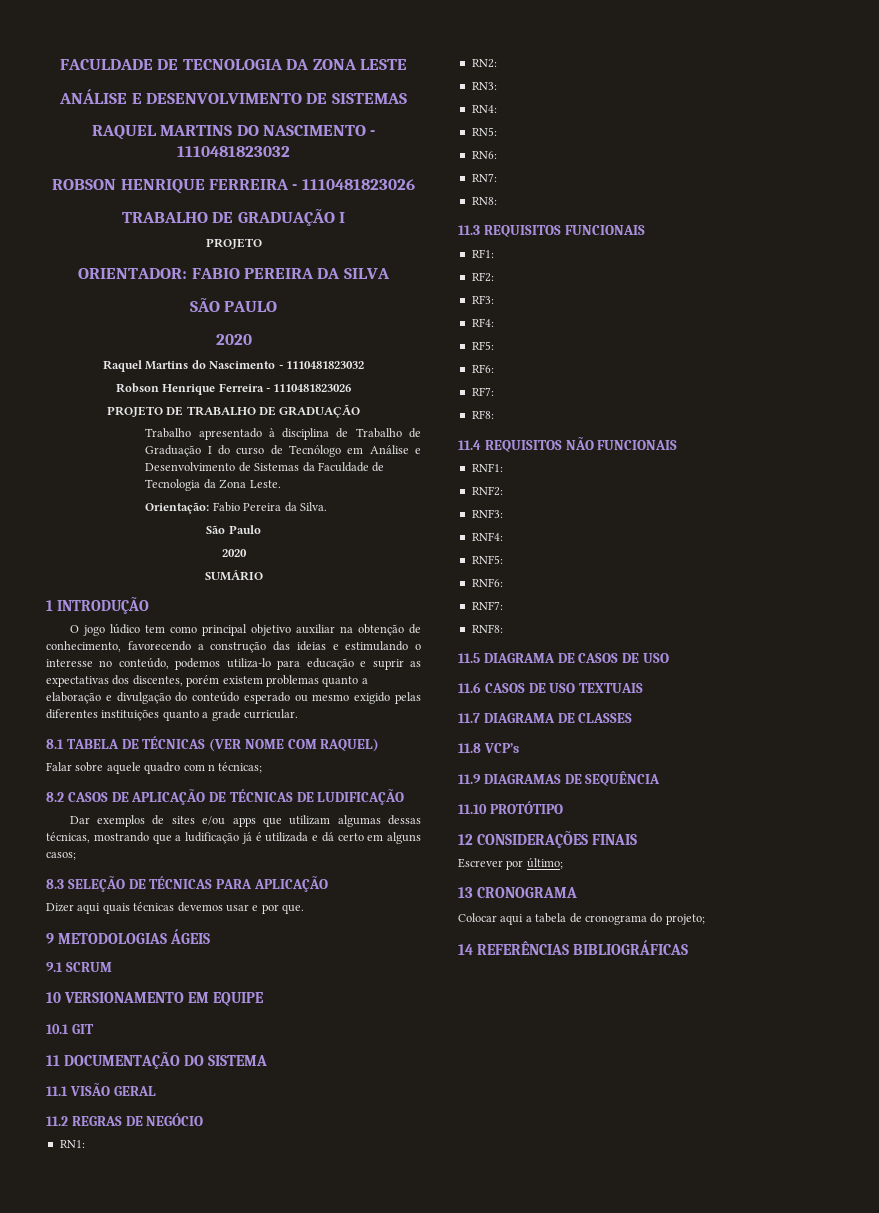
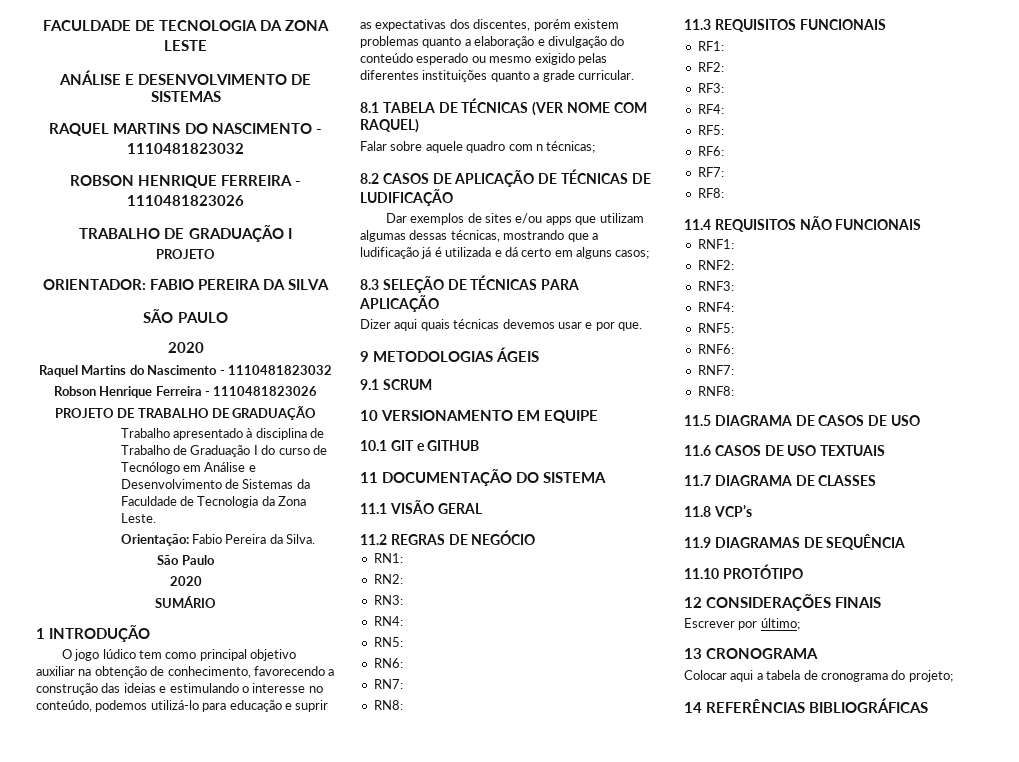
[226,658,271,668] utiliza-lo -> [150,700,199,710] utilizá-lo
(94, 1029) none -> [416,440,480,451] e GITHUB

